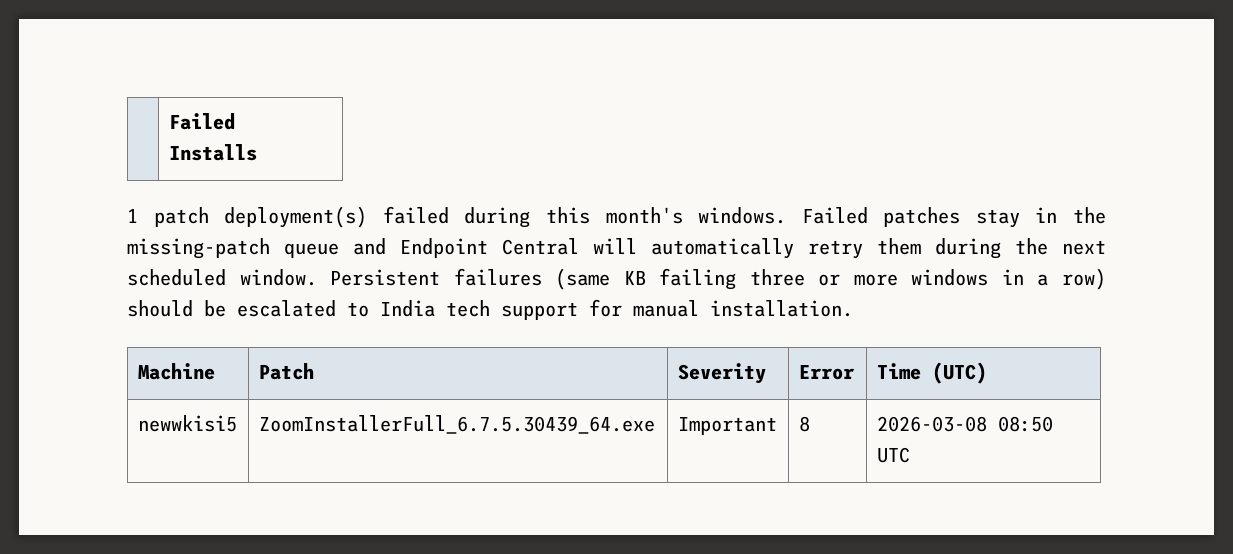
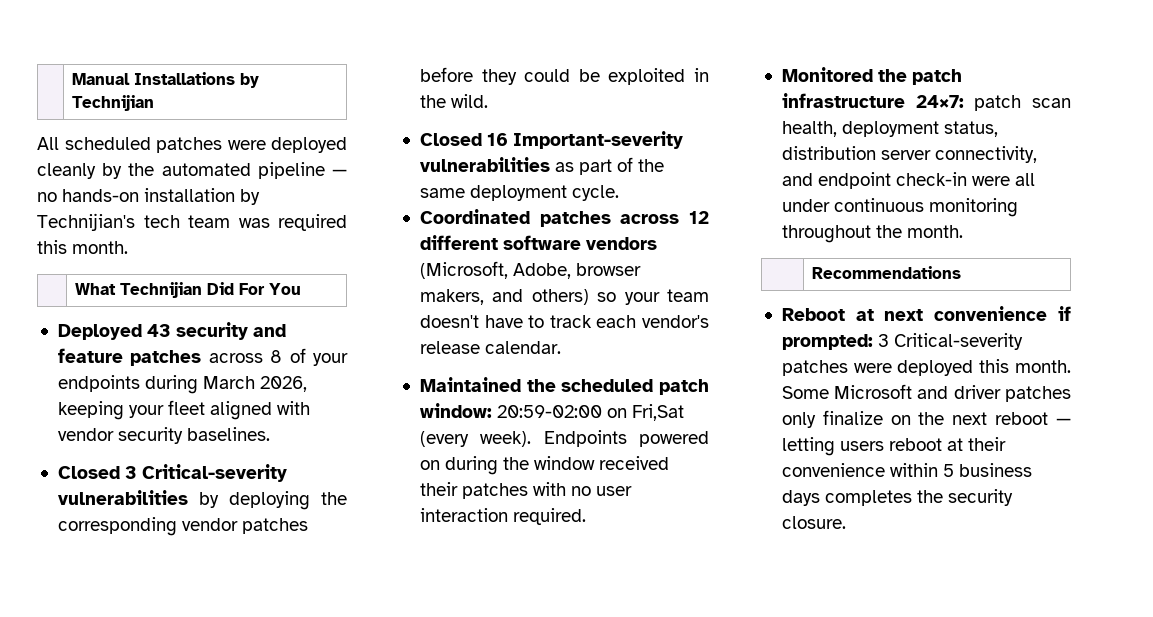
[168,113,235,130] [168,144,257,161] [127,206,1107,228] [127,238,1106,259] [127,268,1106,290] [127,299,853,320] [137,363,215,380] [258,363,314,380] [677,363,766,384] [798,365,855,380] [876,362,987,384] [137,415,237,432] [258,415,655,434] [677,417,777,435] [798,416,810,432] [876,416,1053,432] [876,447,910,463] | Failed Installs // 1 patch deployment(s) failed during this month's windows. Failed patches stay in the missing-patch queue and Endpoint Central will automatically retry them during the next scheduled window. Persistent failures (same KB failing three or more windows in a row) should be escalated to India tech support for manual installation. // Machine | Patch | Severity | Error | Time (UTC) // newwkisi5 | ZoomInstallerFull_6.7.5.30439_64.exe | Important | 8 | 2026-03-08 08:50 UTC -> [71,72,259,88] [71,95,154,111] [37,137,347,153] [37,162,348,179] [37,188,261,205] [37,213,347,231] [37,240,129,254] [74,282,301,298] [57,322,287,340] [57,348,349,366] [57,375,308,394] [57,400,311,420] [57,427,271,444] [57,464,288,482] [57,490,348,510] [57,517,309,536] [419,67,709,85] [419,94,489,108] [419,131,684,149] [419,157,665,175] [419,185,620,201] [419,209,709,227] [419,235,658,250] [419,261,642,279] [419,289,709,305] [419,315,709,328] [419,341,562,354] [419,377,709,395] [419,403,685,421] [419,430,709,447] [419,456,670,475] [419,482,633,499] [419,508,587,525] [781,67,963,85] [781,93,1071,111] [781,121,999,137] [781,146,1038,163] [781,172,1036,189] [781,198,1019,217] [781,225,964,243] [811,266,961,279] [781,306,1071,321] [781,333,1024,350] [781,359,1071,376] [781,384,1071,402] [781,410,1071,428] [781,437,1007,456] [781,463,1033,477] [781,489,1014,506] [781,516,846,529] | Manual Installations by Technijian // All scheduled patches were deployed cleanly by the automated pipeline — no hands-on installation by Technijian's tech team was required this month. // | What Technijian Did For You // Deployed 43 security and feature patches across 8 of your endpoints during March 2026, keeping your fleet aligned with vendor security baselines. // Closed 3 Critical-severity vulnerabilities by deploying the corresponding vendor patches before they could be exploited in the wild. // Closed 16 Important-severity vulnerabilities as part of the same deployment cycle. // Coordinated patches across 12 different software vendors (Microsoft, Adobe, browser makers, and others) so your team doesn't have to track each vendor's release calendar. // Maintained the scheduled patch window: 20:59-02:00 on Fri,Sat (every week). Endpoints powered on during the window received their patches with no user interaction required. // Monitored the patch infrastructure 24×7: patch scan health, deployment status, distribution server connectivity, and endpoint check-in were all under continuous monitoring throughout the month. // | Recommendations // Reboot at next convenience if prompted: 3 Critical-severity patches were deployed this month. Some Microsoft and driver patches only finalize on the next reboot — letting users reboot at their convenience within 5 business days completes the security closure.

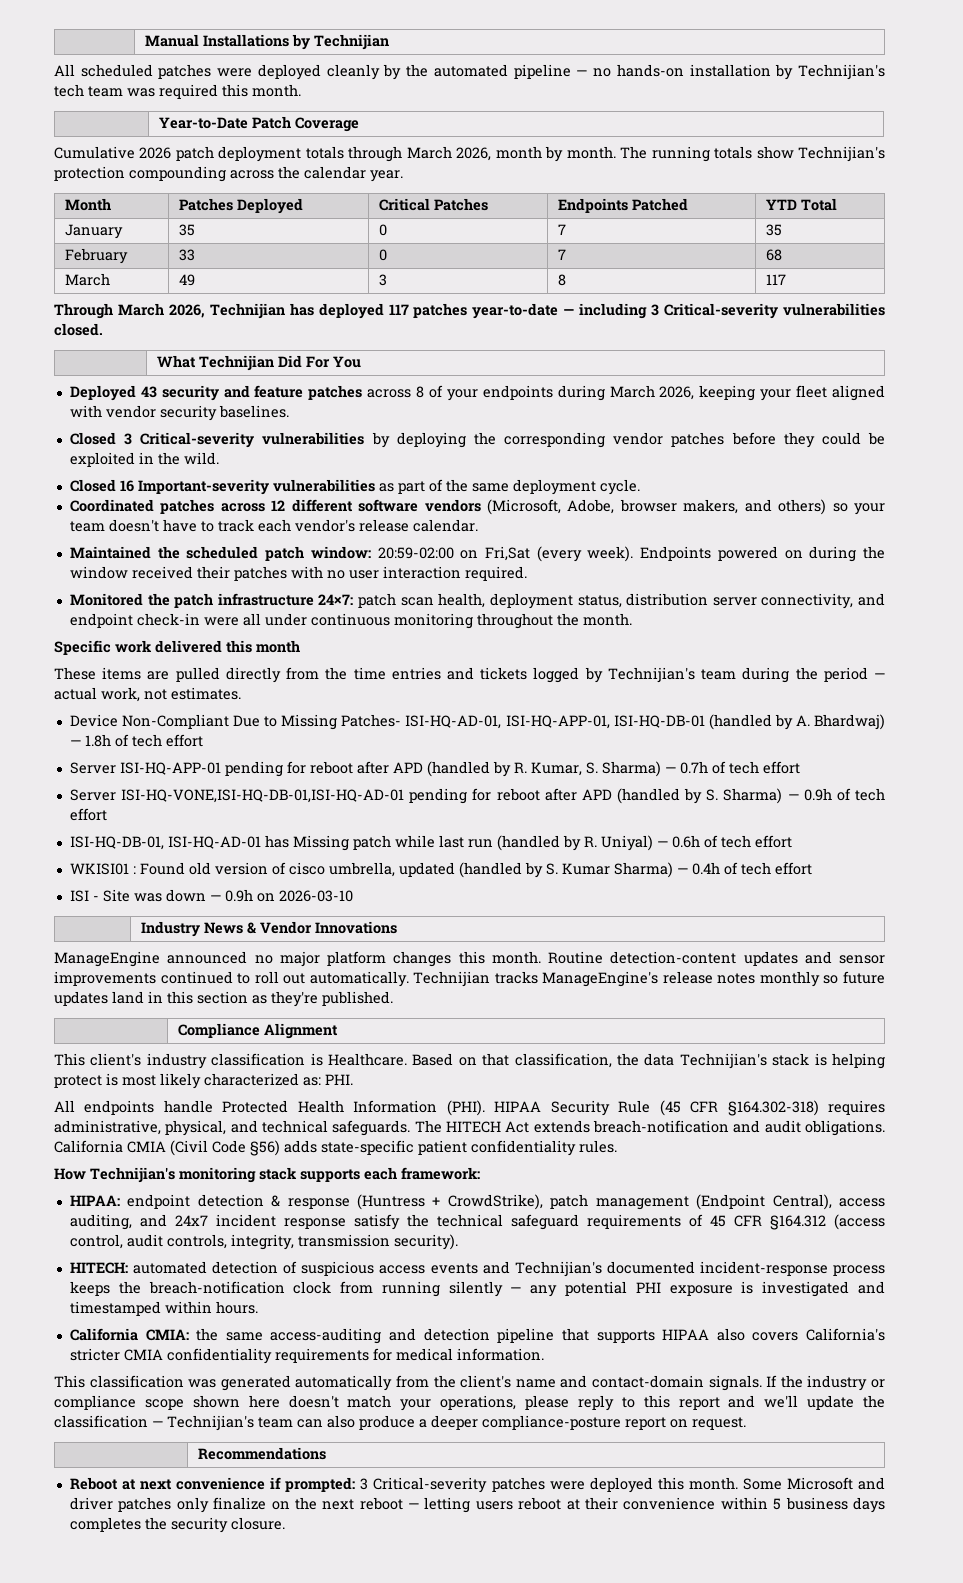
(129, 247) none -> [158,116,359,132] [54,146,885,162] [54,166,403,182] [64,198,111,211] [178,198,303,214] [378,198,488,211] [557,198,688,213] [765,198,837,211] [64,224,123,239] [178,224,195,236] [378,224,387,236] [557,224,566,235] [765,224,782,236] [64,248,128,264] [178,249,195,261] [378,249,387,261] [557,249,566,260] [765,249,782,261] [64,273,110,286] [178,274,195,286] [378,274,387,286] [557,274,566,286] [765,274,786,285] [54,303,885,319] [54,323,103,336] // | Year-to-Date Patch Coverage // Cumulative 2026 patch deployment totals through March 2026, month by month. The running totals show Technijian's protection compounding across the calendar year. // Month | Patches Deployed | Critical Patches | Endpoints Patched | YTD Total // January | 35 | 0 | 7 | 35 // February | 33 | 0 | 7 | 68 // March | 49 | 3 | 8 | 117 // Through March 2026, Technijian has deployed 117 patches year-to-date — including 3 Critical-severity vulnerabilities closed.
(964, 231) none -> [54,640,300,655] [54,667,885,683] [54,687,241,702] [69,714,885,730] [69,734,203,747] [69,761,800,777] [69,788,886,804] [69,808,107,821] [69,835,792,851] [69,862,812,878] [69,889,353,902] [140,921,397,937] [54,951,885,967] [54,971,886,987] [54,991,393,1007] [177,1023,338,1039] [54,1053,885,1069] [54,1073,353,1089] [54,1100,885,1116] [54,1120,885,1136] [54,1140,617,1156] [54,1167,480,1183] [69,1194,886,1210] [69,1214,885,1230] [69,1234,458,1250] [69,1261,885,1277] [69,1281,885,1297] [69,1301,258,1316] [69,1328,885,1344] [69,1348,544,1364] [54,1375,886,1391] [54,1395,885,1411] [54,1415,746,1431] // Specific work delivered this month // These items are pulled directly from the time entries and tickets logged by Technijian's team during the period — actual work, not estimates. // Device Non-Compliant Due to Missing Patches- ISI-HQ-AD-01, ISI-HQ-APP-01, ISI-HQ-DB-01 (handled by A. Bhardwaj) — 1.8h of tech effort // Server ISI-HQ-APP-01 pending for reboot after APD (handled by R. Kumar, S. Sharma) — 0.7h of tech effort // Server ISI-HQ-VONE,ISI-HQ-DB-01,ISI-HQ-AD-01 pending for reboot after APD (handled by S. Sharma) — 0.9h of tech effort // ISI-HQ-DB-01, ISI-HQ-AD-01 has Missing patch while last run (handled by R. Uniyal) — 0.6h of tech effort // WKISI01 : Found old version of cisco umbrella, updated (handled by S. Kumar Sharma) — 0.4h of tech effort // ISI - Site was down — 0.9h on 2026-03-10 // | Industry News & Vendor Innovations // ManageEngine announced no major platform changes this month. Routine detection-content updates and sensor improvements continued to roll out automatically. Technijian tracks ManageEngine's release notes monthly so future updates land in this section as they're published. // | Compliance Alignment // This client's industry classification is Healthcare. Based on that classification, the data Technijian's stack is helping protect is most likely characterized as: PHI. // All endpoints handle Protected Health Information (PHI). HIPAA Security Rule (45 CFR §164.302-318) requires administrative, physical, and technical safeguards. The HITECH Act extends breach-notification and audit obligations. California CMIA (Civil Code §56) adds state-specific patient confidentiality rules. // How Technijian's monitoring stack supports each framework: // HIPAA: endpoint detection & response (Huntress + CrowdStrike), patch management (Endpoint Central), access auditing, and 24x7 incident response satisfy the technical safeguard requirements of 45 CFR §164.312 (access control, audit controls, integrity, transmission security). // HITECH: automated detection of suspicious access events and Technijian's documented incident-response process keeps the breach-notification clock from running silently — any potential PHI exposure is investigated and timestamped within hours. // California CMIA: the same access-auditing and detection pipeline that supports HIPAA also covers California's stricter CMIA confidentiality requirements for medical information. // This classification was generated automatically from the client's name and contact-domain signals. If the industry or compliance scope shown here doesn't match your operations, please reply to this report and we'll update the classification — Technijian's team can also produce a deeper compliance-posture report on request.

